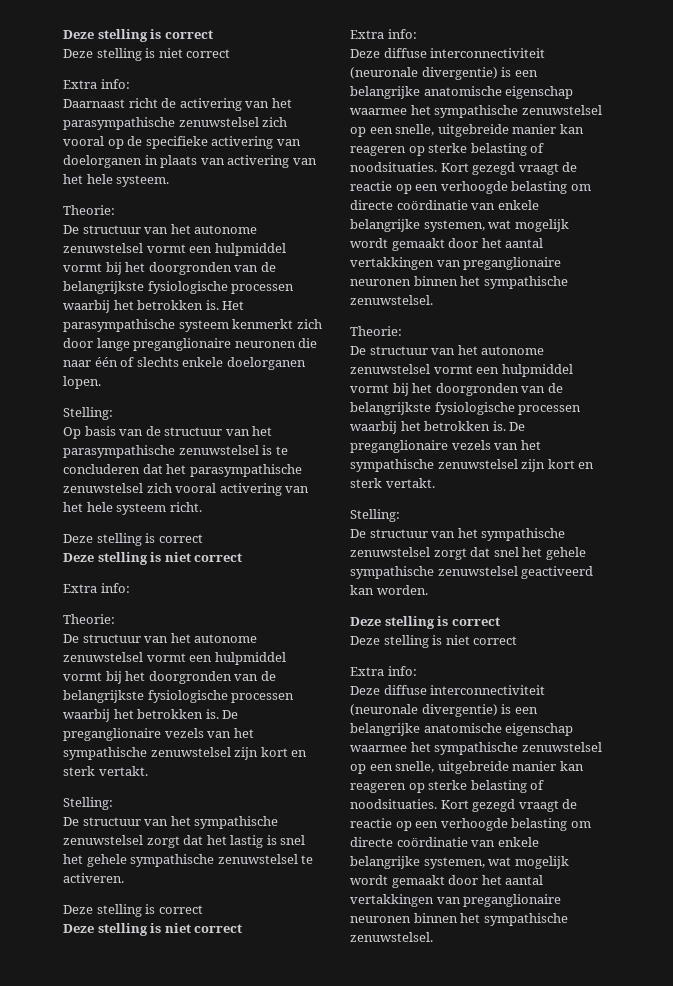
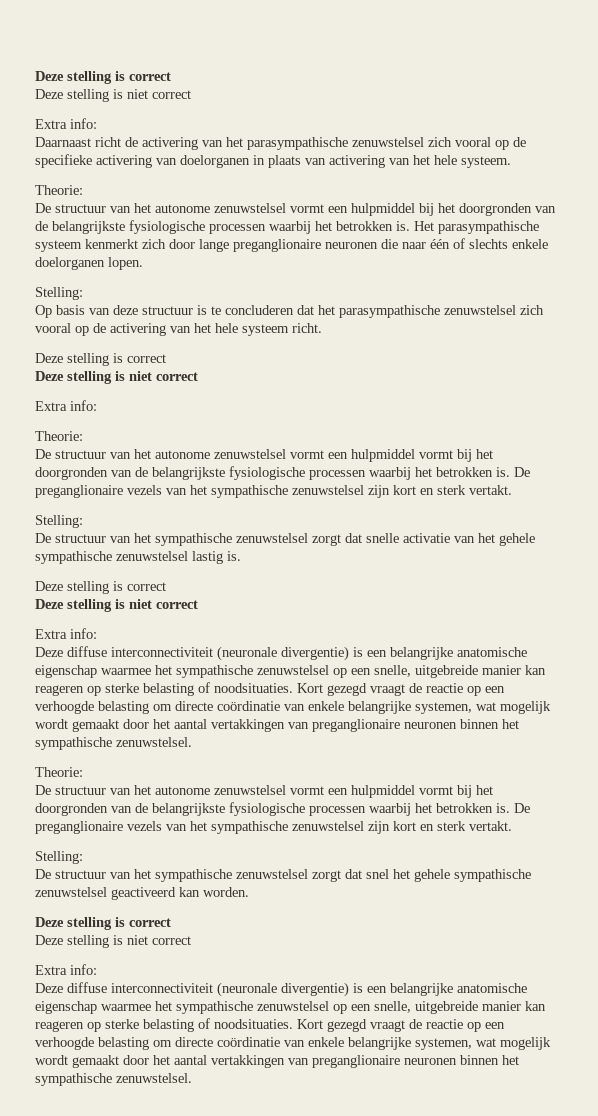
[63,263,102,272] vormt -> (415, 209) none
[145,426,273,436] [63,445,259,458] de structuur van het parasympathische zenuwstelsel -> [113,305,193,315] deze structuur
(217, 488) none -> [75,323,106,336] op de
[206,835,306,848] [63,854,314,867] [63,873,124,883] het lastig is snel het gehele sympathische zenuwstelsel te activeren. -> [366,533,535,546] [35,551,241,564] snelle activatie van het gehele sympathische zenuwstelsel lastig is.

